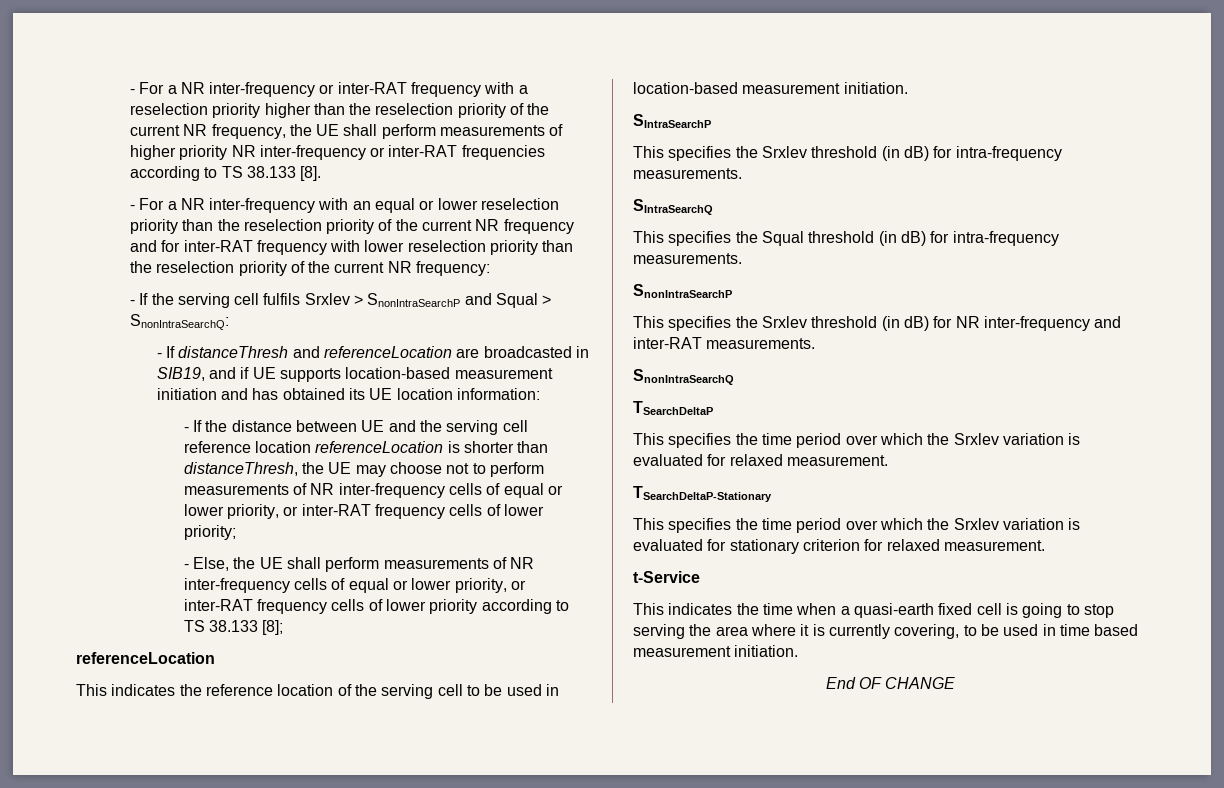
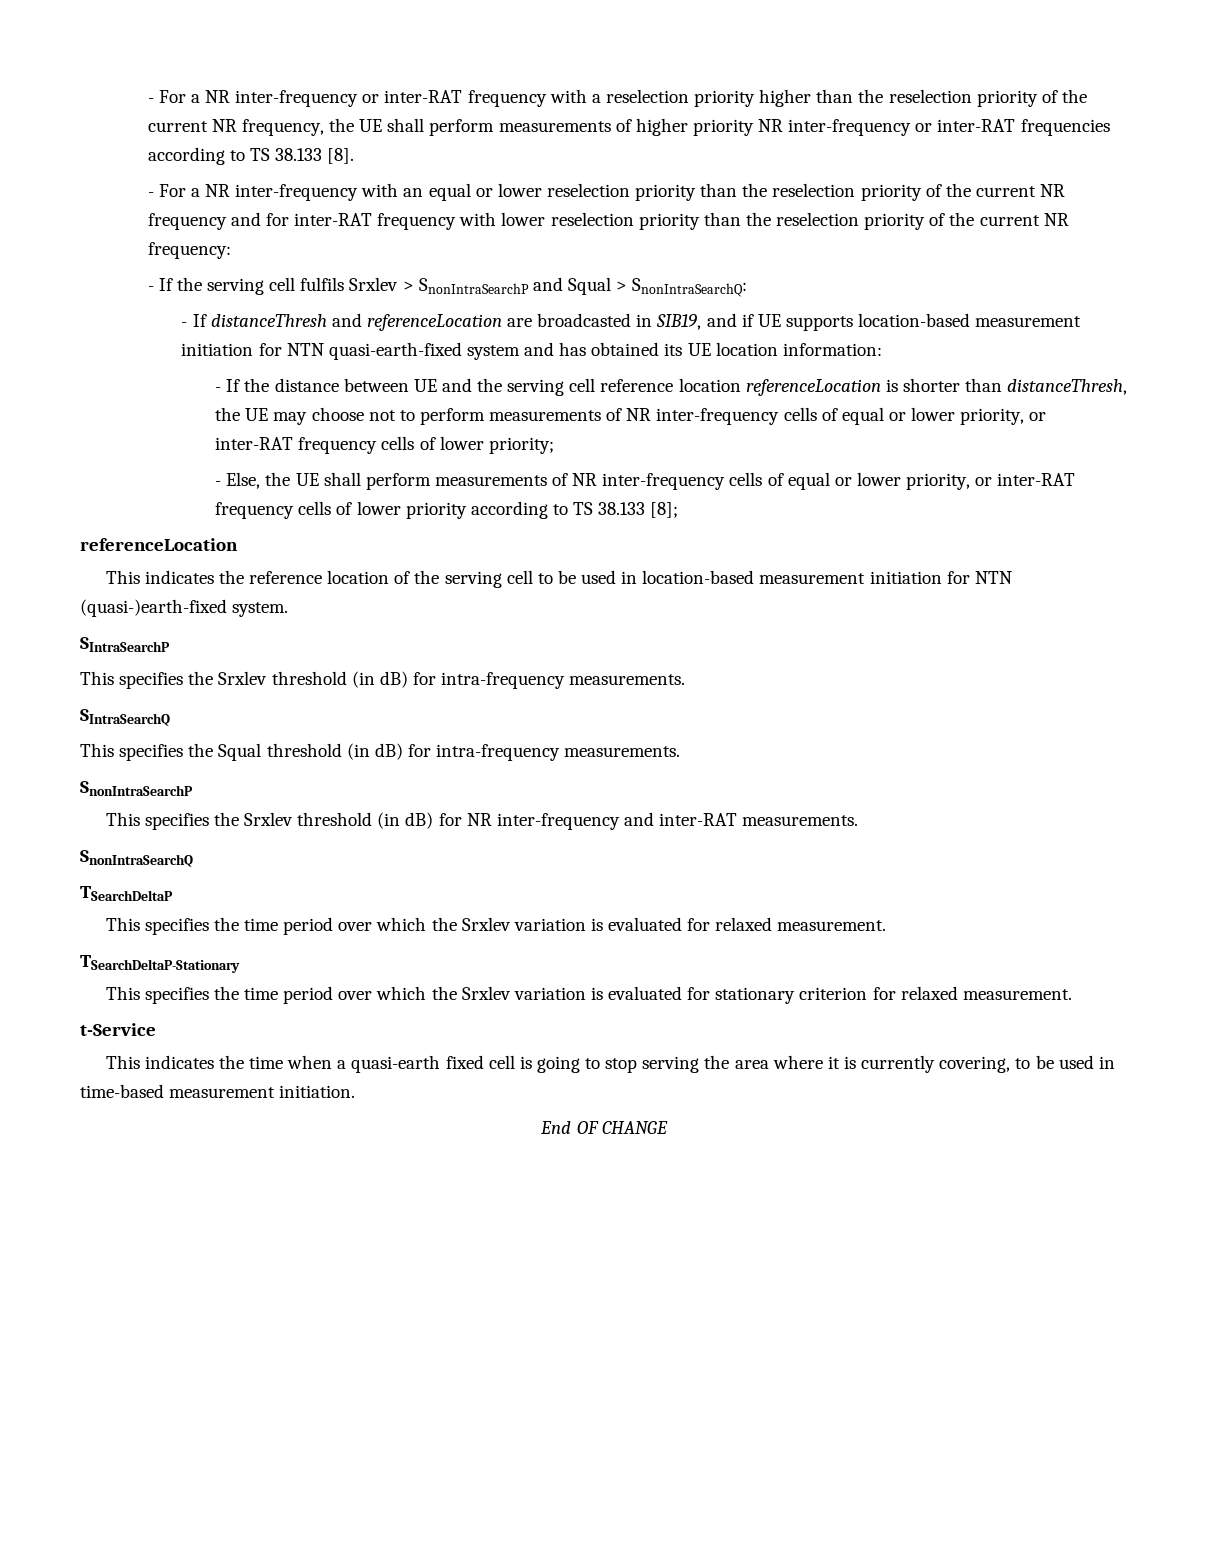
(217, 394) none -> [258,342,520,360] for NTN quasi-earth-fixed system
[843,82,908,94] initiation. -> [869,571,1012,584] [80,599,289,617] initiation for NTN (quasi-)earth-fixed system.
[1059,624,1139,636] time based -> [80,1084,164,1098] time-based

